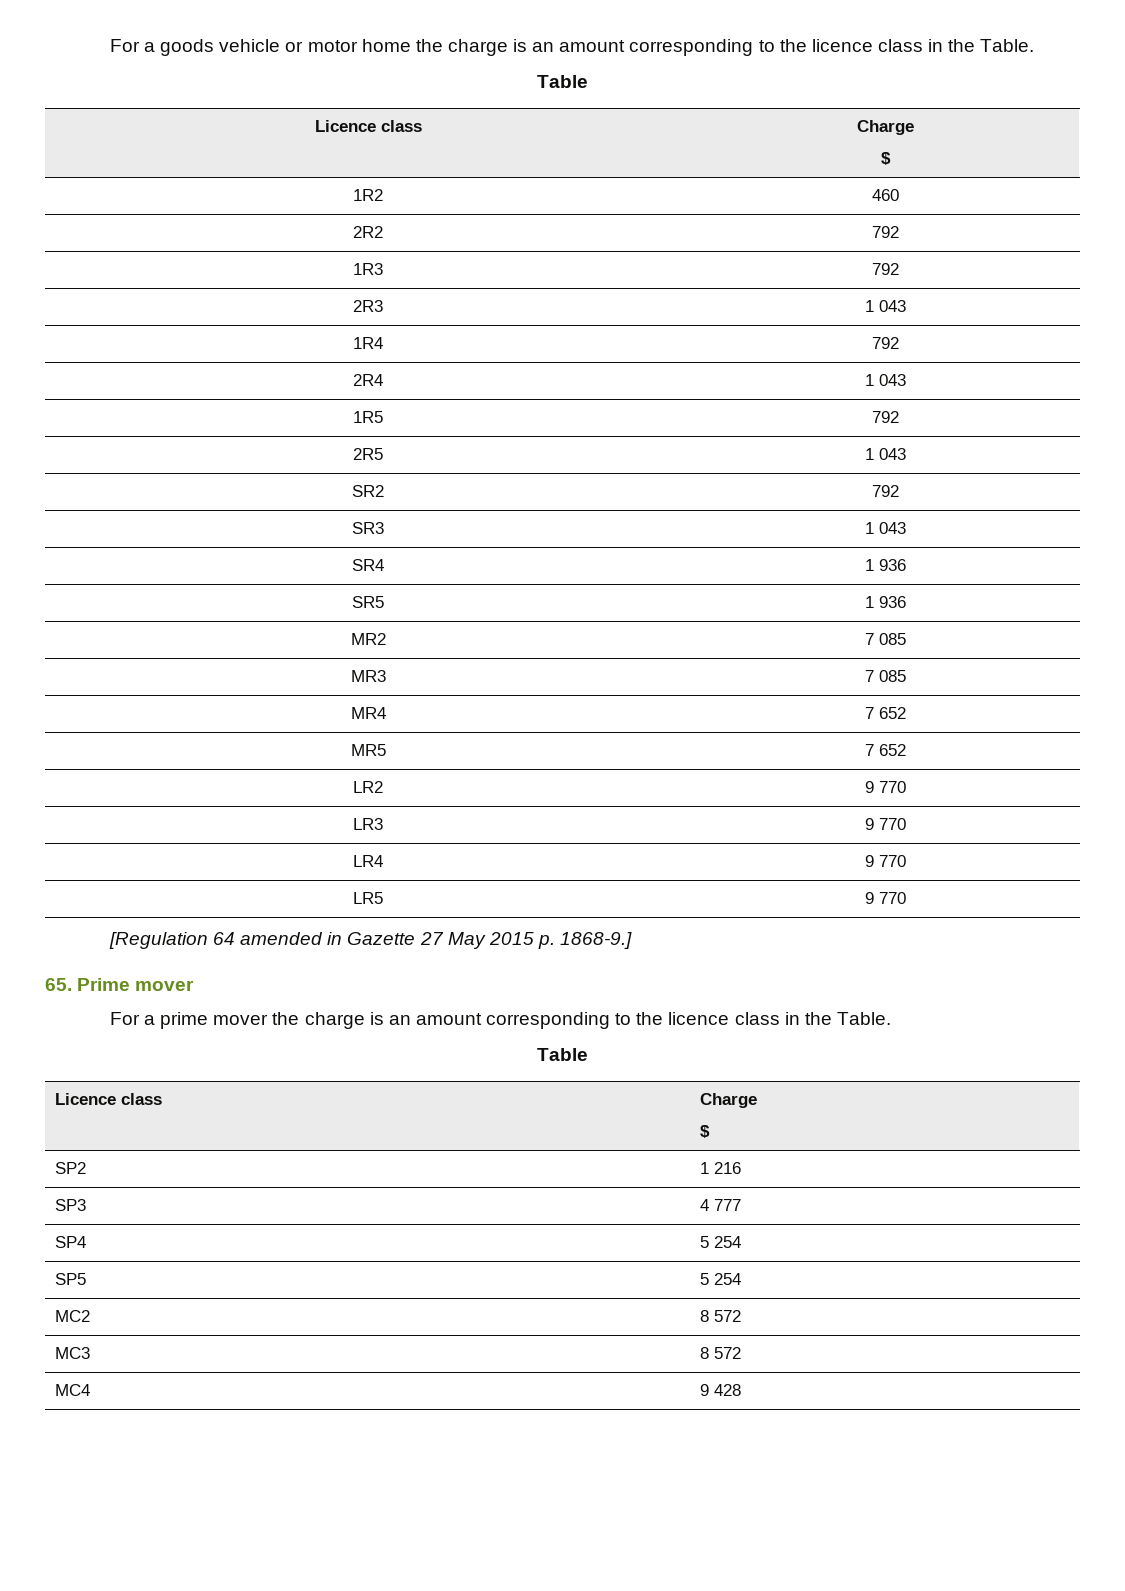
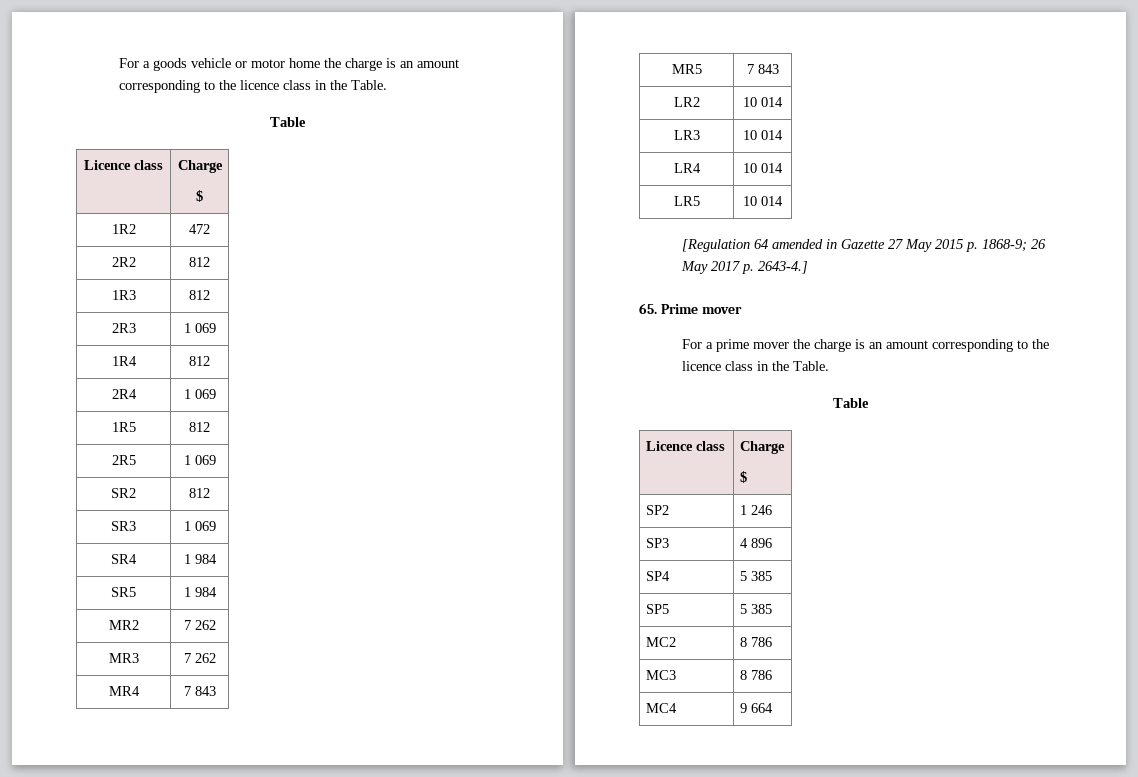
[871,189,899,201] 460 -> [189,224,210,234] 472
[871,226,899,238] 792 -> [189,257,210,267] 812
[871,263,899,275] 792 -> [189,290,210,300] 812
[878,300,906,312] 043 -> [194,323,216,333] 069
[871,337,899,349] 792 -> [189,356,210,366] 812
[878,374,906,386] 043 -> [194,389,216,399] 069
[871,411,899,423] 792 -> [189,422,210,432] 812
[878,448,906,460] 043 -> [194,455,216,465] 069
[871,485,899,497] 792 -> [189,488,210,498] 812
[878,522,906,534] 043 -> [194,521,216,531] 069
[878,559,906,571] 936 -> [194,554,217,564] 984
[878,596,906,608] 936 -> [194,587,217,597] 984
[878,633,906,645] 085 -> [194,620,216,630] 262
[878,670,906,682] 085 -> [194,653,216,663] 262
[878,707,906,719] 652 -> [194,686,216,696] 843
[878,744,906,756] 652 -> [757,64,779,74] 843
[864,781,906,793] 9 770 -> [743,97,783,107] 10 014
[864,818,906,830] 9 770 -> [743,130,783,140] 10 014
[864,855,906,867] 9 770 -> [743,163,783,173] 10 014
[864,892,906,904] 9 770 -> [743,196,783,206] 10 014
[560,932,633,949] 1868-9.] -> [982,239,1047,252] [681,261,809,274] 1868-9; 26 May 2017 p. 2643-4.]
[713,1162,741,1174] 216 -> [750,505,772,515] 246
[713,1199,741,1211] 777 -> [750,538,772,548] 896
[713,1236,741,1248] 254 -> [750,571,772,581] 385
[713,1273,741,1285] 254 -> [750,604,772,614] 385
[713,1310,741,1322] 572 -> [750,637,772,647] 786
[713,1347,741,1359] 572 -> [750,670,772,680] 786
[713,1384,741,1396] 428 -> [750,703,773,713] 664

